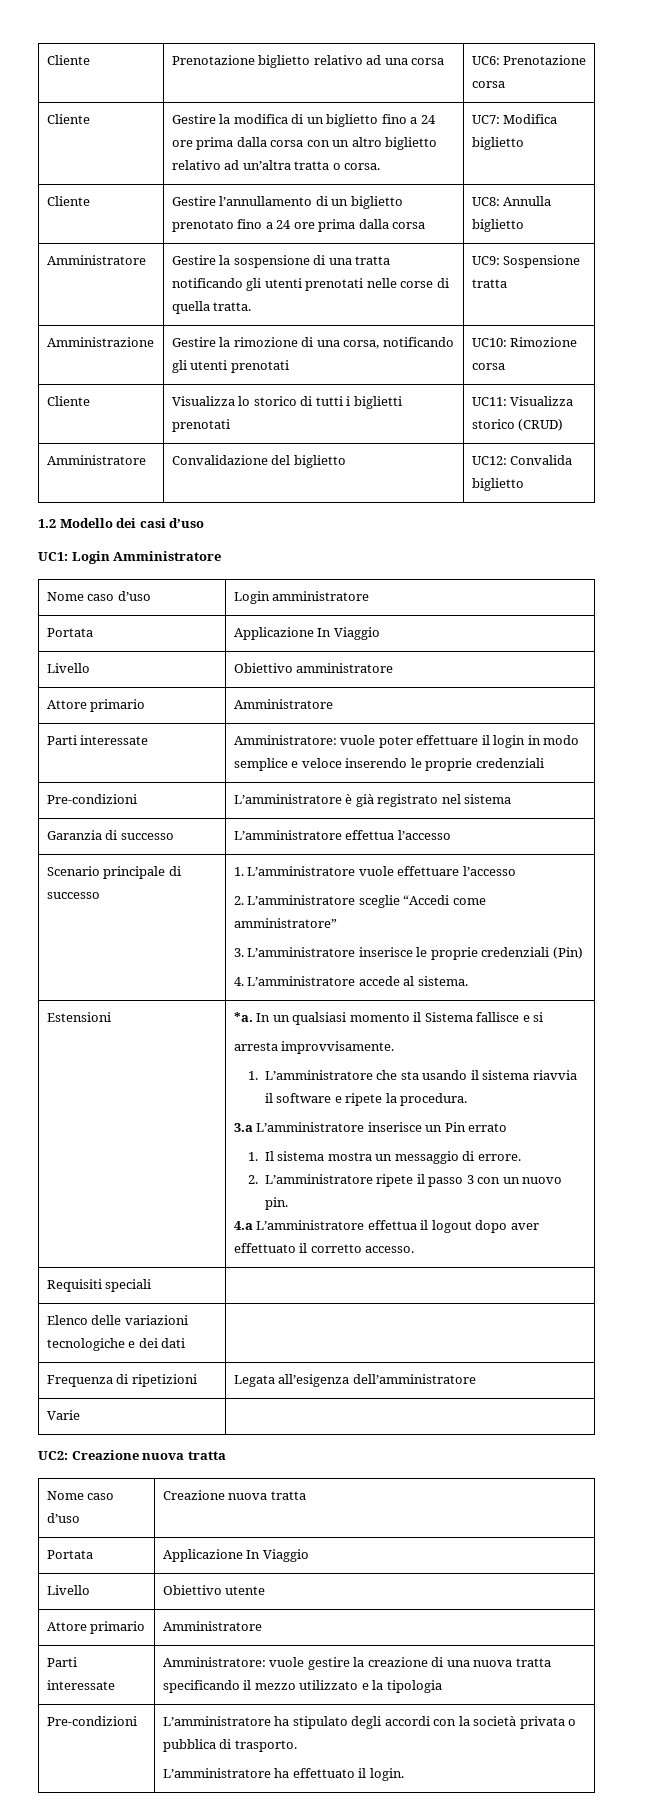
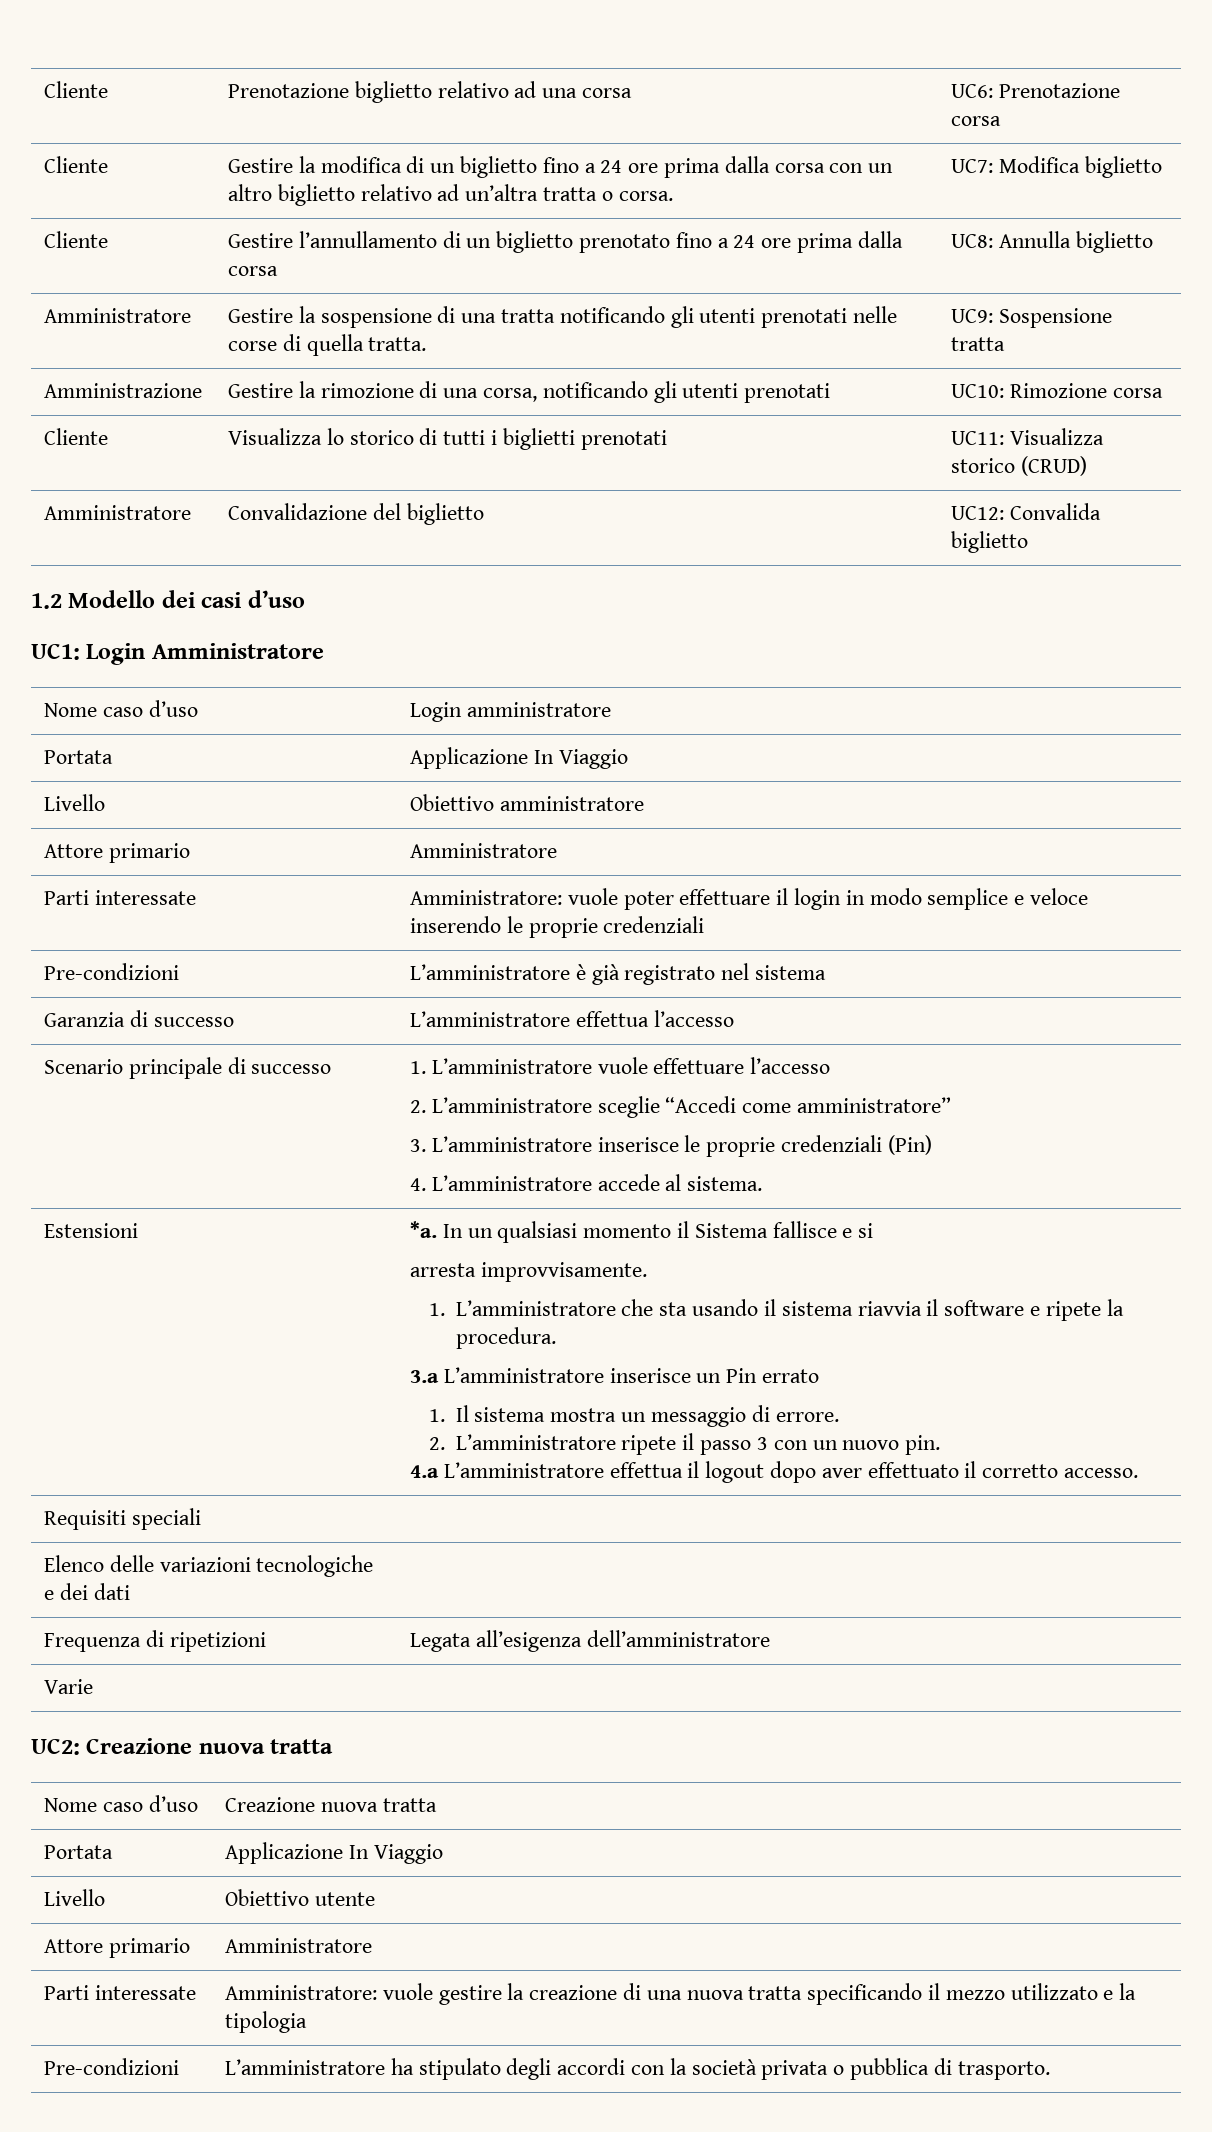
[162,1768,404,1781] // L’amministratore ha effettuato il login. -> (1050, 2070) none

